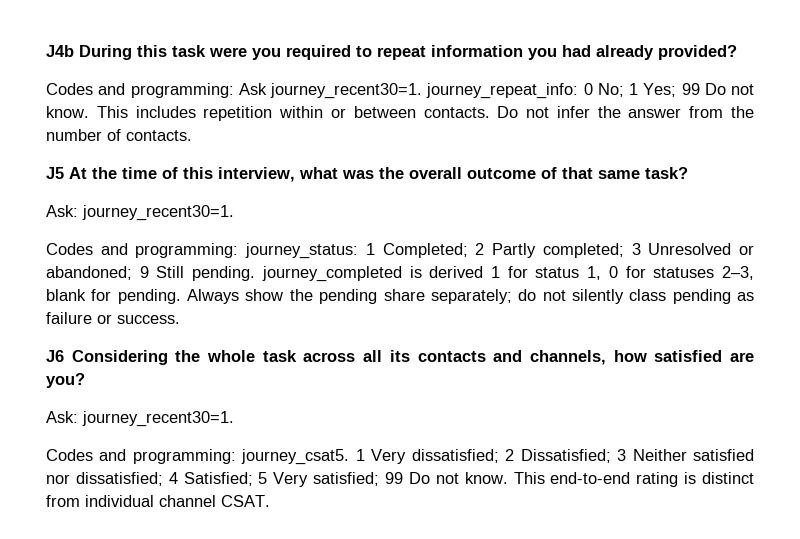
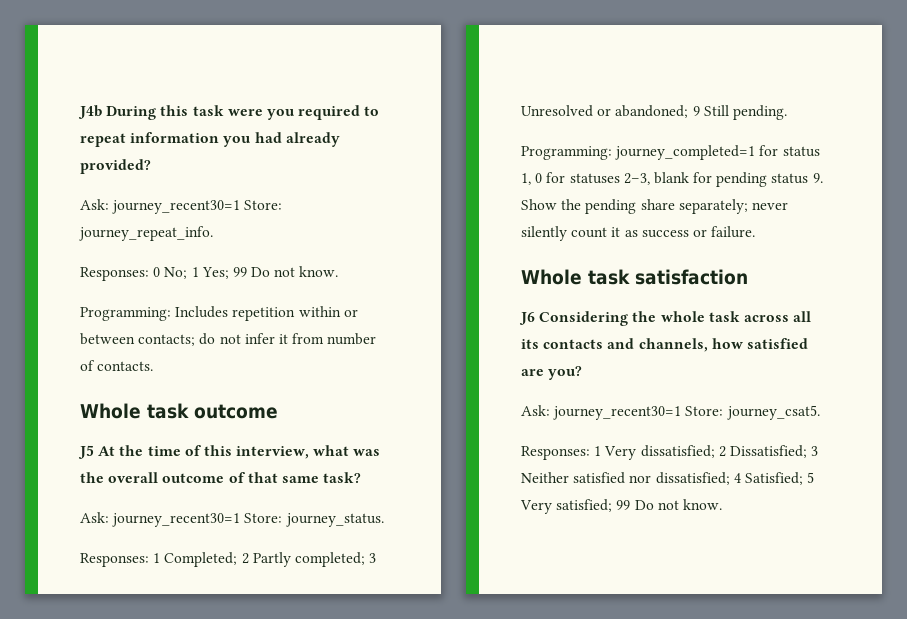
[46,83,579,99] Codes and programming: Ask journey_recent30=1. journey_repeat_info: -> [80,199,283,214] [79,226,213,241] [80,267,149,281] Ask: journey_recent30=1 Store: journey_repeat_info. // Responses:
[96,106,196,118] This includes -> [80,306,229,321] // Programming: Includes
[423,106,755,118] contacts. Do not infer the answer from the -> [138,333,325,346] contacts; do not infer it from
(192, 135) none -> [80,403,278,419] // Whole task outcome
[82,205,234,221] [46,243,359,259] journey_recent30=1. // Codes and programming: journey_status: -> [112,513,384,527] [80,553,149,567] journey_recent30=1 Store: journey_status. // Responses:
[261,266,501,282] journey_completed is derived 1 -> [521,145,756,160] // Programming: journey_completed=1
[117,289,754,304] [46,312,180,324] pending. Always show the pending share separately; do not silently class pending as failure or success. -> [716,172,823,187] [521,199,788,214] [521,226,756,241] [521,269,748,285] pending status 9. Show the pending share separately; never silently count it as success or failure. // Whole task satisfaction
[82,411,234,427] [46,449,350,465] journey_recent30=1. // Codes and programming: journey_csat5. -> [553,405,820,420] [521,446,590,460] journey_recent30=1 Store: journey_csat5. // Responses:
[513,472,755,487] [46,495,270,507] This end-to-end rating is distinct from individual channel CSAT. -> (722, 504) none

